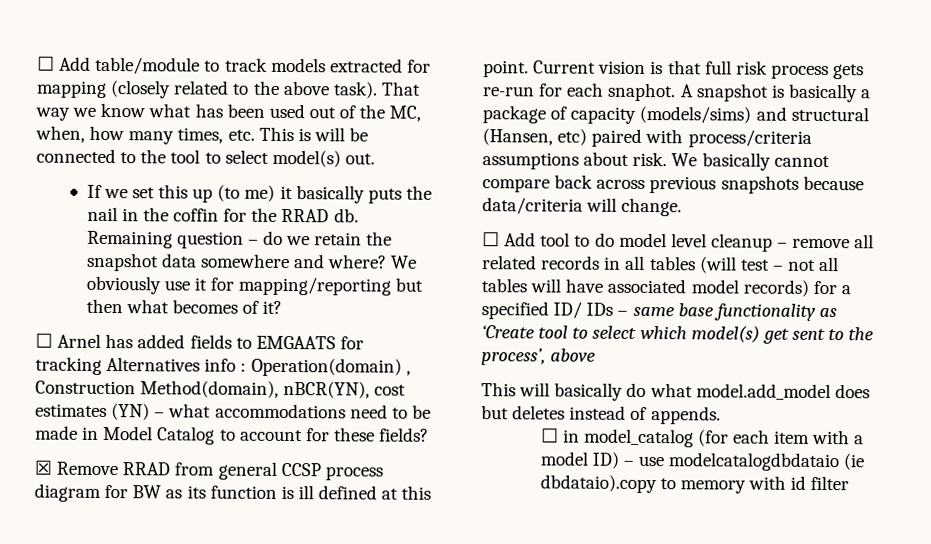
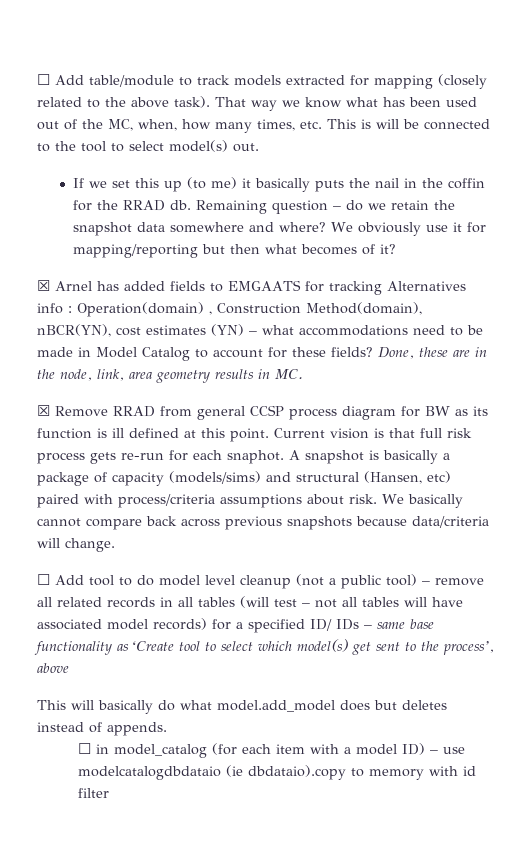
[35,333,53,348] ☐ -> [37,280,50,291] ☒
(430, 434) none -> [378,347,487,359] [37,369,303,383] Done, these are in the node, link, area geometry results in MC.
(773, 242) none -> [296,574,417,589] (not a public tool)

